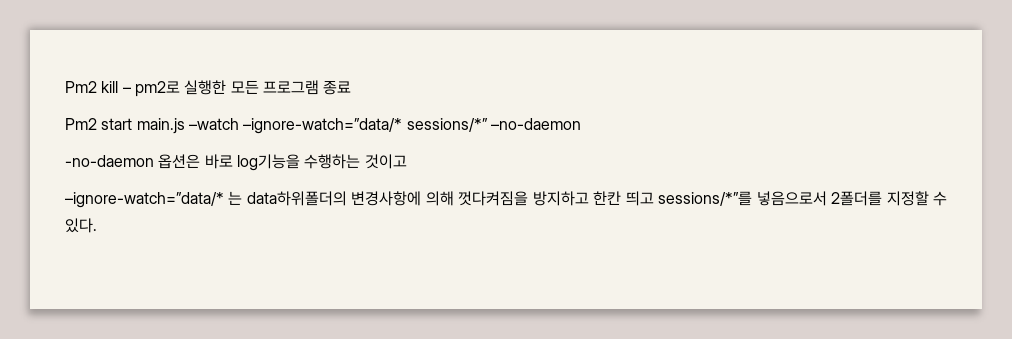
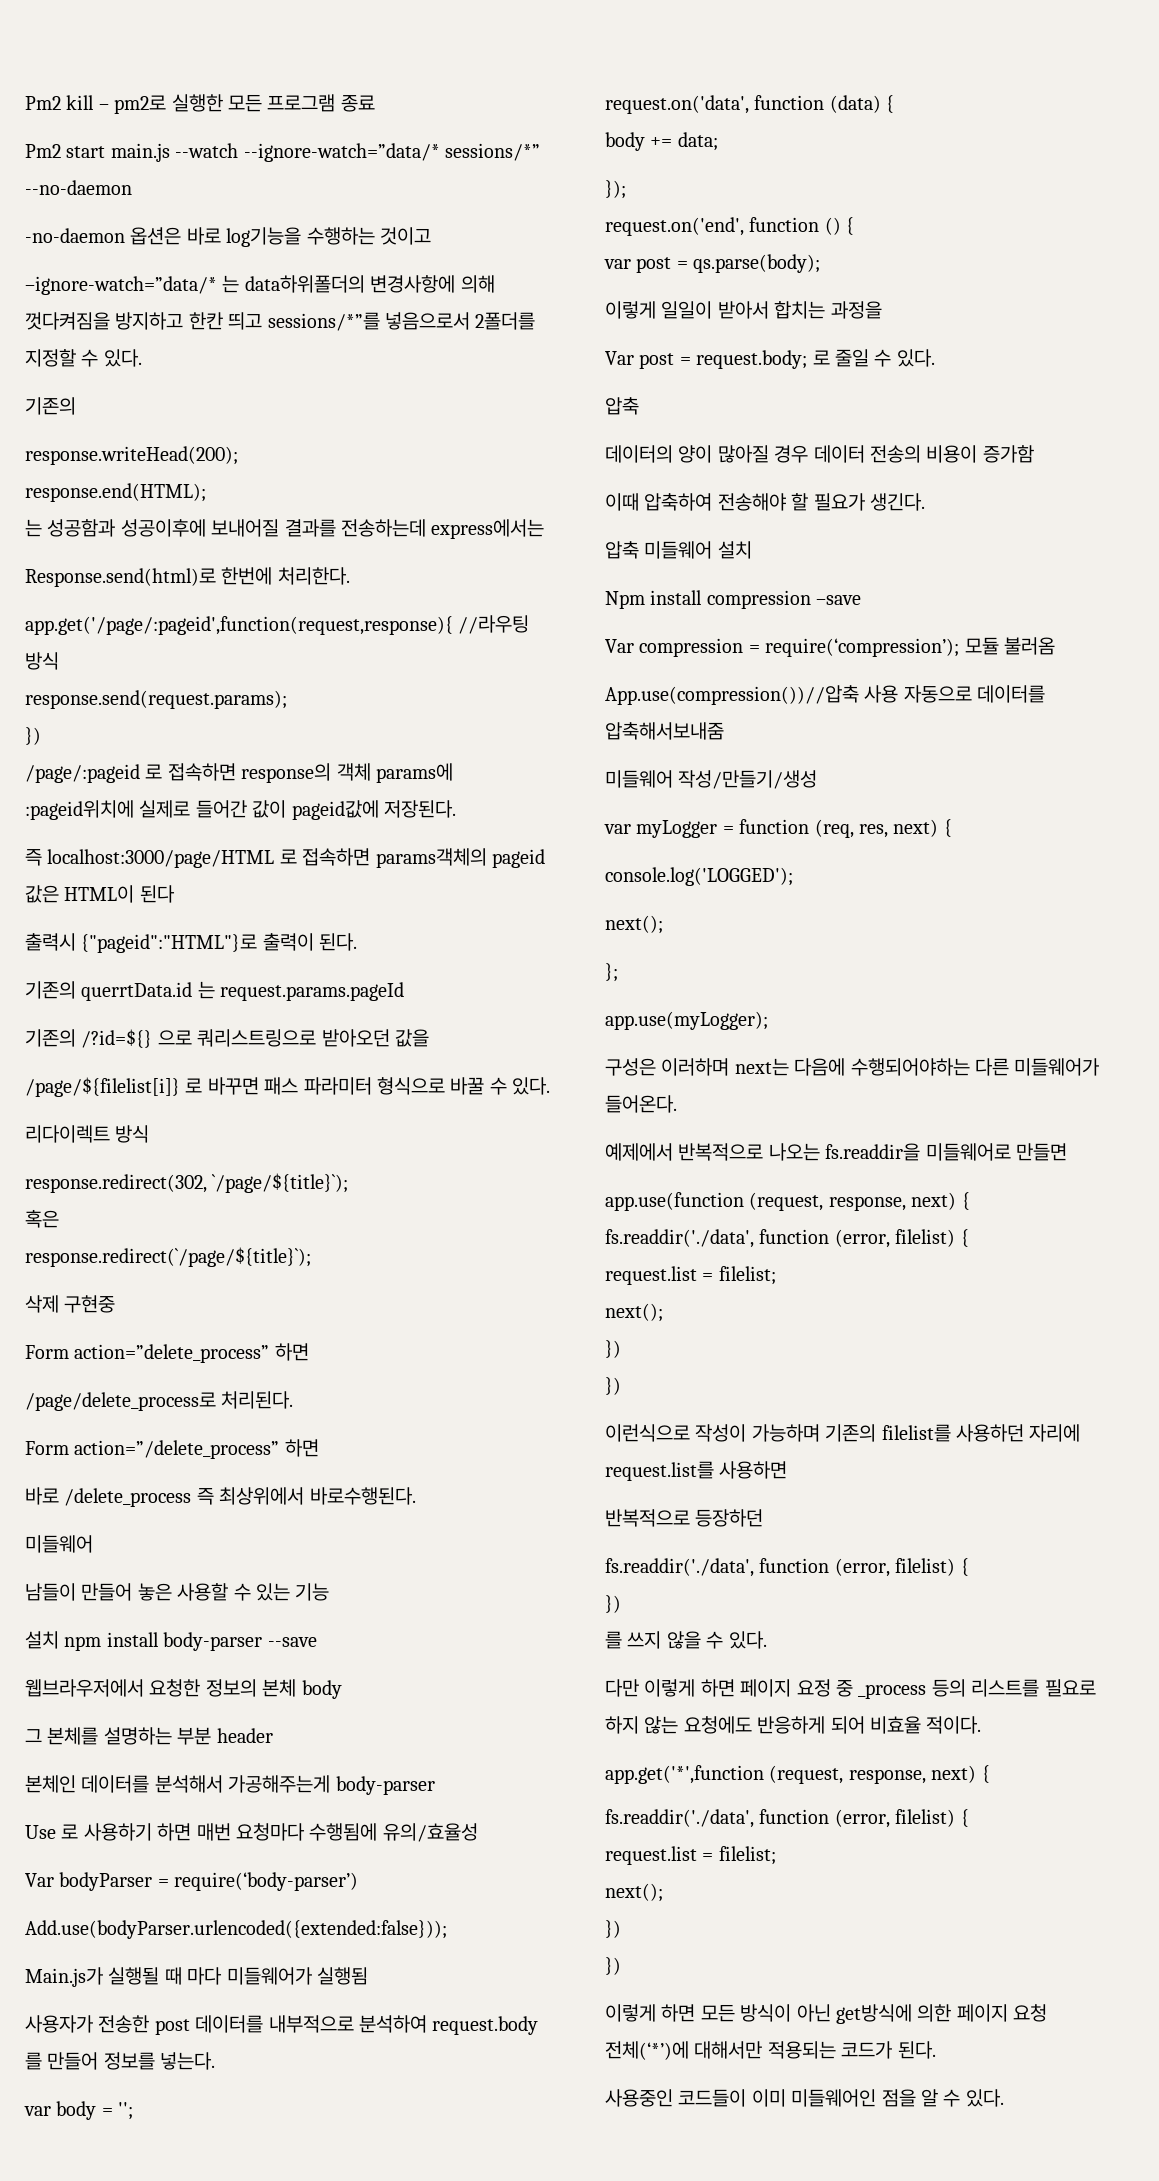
[188,118,581,134] –watch –ignore-watch=”data/* sessions/*” –no-daemon -> [175,143,540,162] [25,180,132,195] --watch --ignore-watch=”data/* sessions/*” --no-daemon
(97, 225) none -> [25,397,76,415] [25,446,238,465] [25,483,206,502] [25,519,545,539] [25,567,350,587] [25,615,530,635] [25,652,59,670] [25,690,287,709] [25,727,41,745] [25,763,453,783] [25,800,456,820] [25,848,545,868] [25,885,175,903] [25,933,358,953] [25,981,405,1001] [25,1029,429,1048] [25,1077,551,1097] [25,1125,150,1143] [25,1173,349,1193] [25,1209,59,1228] [25,1247,311,1267] [25,1295,116,1313] [25,1343,309,1363] [25,1391,294,1411] [25,1439,319,1459] [25,1487,416,1507] [25,1535,93,1553] [25,1583,330,1601] [25,1631,317,1651] [25,1679,342,1699] [25,1727,273,1745] [25,1775,435,1795] [25,1823,478,1842] [25,1872,359,1891] [25,1920,447,1939] [25,1967,368,1987] [25,2015,539,2035] [25,2052,216,2070] [24,2101,134,2120] [605,95,895,114] [605,132,718,151] [605,180,626,199] [605,217,855,236] [604,254,821,273] [605,301,882,319] [605,349,935,369] [605,397,639,415] [605,445,1034,463] [605,493,925,511] [605,541,752,559] [605,590,862,609] [605,637,1055,657] [605,685,1046,705] [605,722,724,740] [605,770,818,789] [604,819,952,838] [605,867,793,886] [605,915,663,934] [605,963,618,982] [605,1011,768,1030] [605,1058,1100,1076] [605,1095,677,1113] [605,1143,1067,1161] [605,1192,970,1211] [605,1229,969,1248] [605,1266,776,1285] [605,1303,663,1322] [605,1340,621,1358] [605,1377,621,1395] [605,1424,1081,1442] [605,1461,788,1481] [605,1509,764,1527] [605,1558,969,1577] [605,1595,621,1613] [605,1631,767,1649] [605,1679,1096,1699] [605,1716,982,1734] [605,1765,990,1784] [605,1809,969,1828] [605,1846,776,1865] [605,1883,663,1902] [605,1920,621,1938] [605,1957,621,1975] [605,2004,1048,2024] [605,2041,936,2060] [605,2089,1004,2107] // 기존의 // response.writeHead(200); // response.end(HTML); // 는 성공함과 성공이후에 보내어질 결과를 전송하는데 express에서는 // Response.send(html)로 한번에 처리한다. // app.get('/page/:pageid',function(request,response){ //라우팅 방식 // response.send(request.params); // }) // /page/:pageid 로 접속하면 response의 객체 params에 :pageid위치에 실제로 들어간 값이 pageid값에 저장된다. // 즉 localhost:3000/page/HTML 로 접속하면 params객체의 pageid 값은 HTML이 된다 // 출력시 {"pageid":"HTML"}로 출력이 된다. // 기존의 querrtData.id 는 request.params.pageId // 기존의 /?id=${} 으로 쿼리스트링으로 받아오던 값을 // /page/${filelist[i]} 로 바꾸면 패스 파라미터 형식으로 바꿀 수 있다. // 리다이렉트 방식 // response.redirect(302, `/page/${title}`); // 혹은 // response.redirect(`/page/${title}`); // 삭제 구현중 // Form action=”delete_process” 하면 // /page/delete_process로 처리된다. // Form action=”/delete_process” 하면 // 바로 /delete_process 즉 최상위에서 바로수행된다. // 미들웨어 // 남들이 만들어 놓은 사용할 수 있는 기능 // 설치 npm install body-parser --save // 웹브라우저에서 요청한 정보의 본체 body // 그 본체를 설명하는 부분 header // 본체인 데이터를 분석해서 가공해주는게 body-parser // Use 로 사용하기 하면 매번 요청마다 수행됨에 유의/효율성 // Var bodyParser = require(‘body-parser’) // Add.use(bodyParser.urlencoded({extended:false})); // Main.js가 실행될 때 마다 미들웨어가 실행됨 // 사용자가 전송한 post 데이터를 내부적으로 분석하여 request.body 를 만들어 정보를 넣는다. // var body = ''; // request.on('data', function (data) { // body += data; // }); // request.on('end', function () { // var post = qs.parse(body); // 이렇게 일일이 받아서 합치는 과정을 // Var post = request.body; 로 줄일 수 있다. // 압축 // 데이터의 양이 많아질 경우 데이터 전송의 비용이 증가함 // 이때 압축하여 전송해야 할 필요가 생긴다. // 압축 미들웨어 설치 // Npm install compression –save // Var compression = require(‘compression’); 모듈 불러옴 // App.use(compression())//압축 사용 자동으로 데이터를 압축해서보내줌 // 미들웨어 작성/만들기/생성 // var myLogger = function (req, res, next) { // console.log('LOGGED'); // next(); // }; // app.use(myLogger); // 구성은 이러하며 next는 다음에 수행되어야하는 다른 미들웨어가 들어온다. // 예제에서 반복적으로 나오는 fs.readdir을 미들웨어로 만들면 // app.use(function (request, response, next) { // fs.readdir('./data', function (error, filelist) { // request.list = filelist; // next(); // }) // }) // 이런식으로 작성이 가능하며 기존의 filelist를 사용하던 자리에 request.list를 사용하면 // 반복적으로 등장하던 // fs.readdir('./data', function (error, filelist) { // }) // 를 쓰지 않을 수 있다. // 다만 이렇게 하면 페이지 요정 중 _process 등의 리스트를 필요로 하지 않는 요청에도 반응하게 되어 비효율 적이다. // app.get('*',function (request, response, next) { // fs.readdir('./data', function (error, filelist) { // request.list = filelist; // next(); // }) // }) // 이렇게 하면 모든 방식이 아닌 get방식에 의한 페이지 요청 전체(‘*’)에 대해서만 적용되는 코드가 된다. // 사용중인 코드들이 이미 미들웨어인 점을 알 수 있다.

